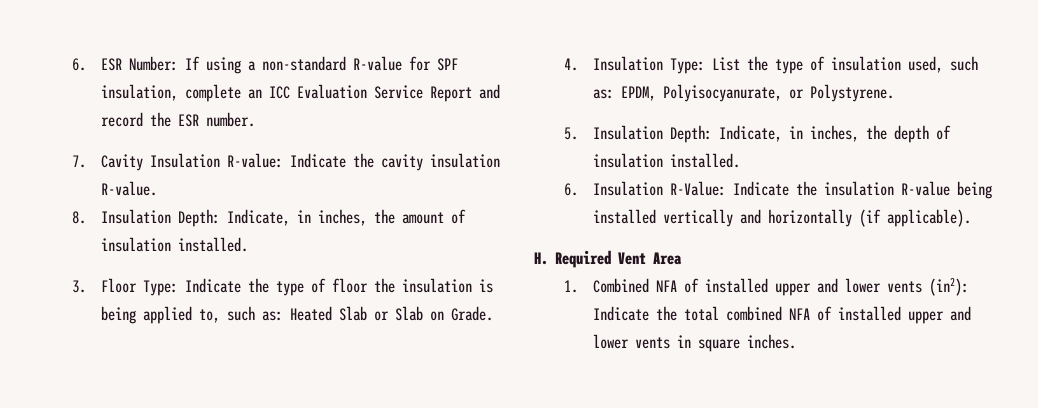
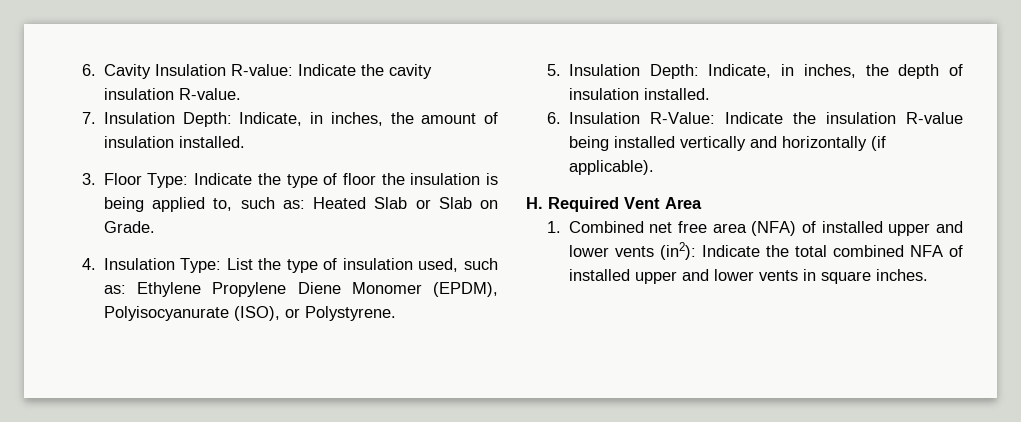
[71,56,459,74] [101,84,501,102] [101,112,256,127] [71,155,86,168] 6. ESR Number: If using a non-standard R-value for SPF insulation, complete an ICC Evaluation Service Report and record the ESR number. // 7. -> [81,64,96,76] 6.
[71,211,86,224] 8. -> [81,112,96,124] 7.
[621,84,783,102] EPDM, Polyisocyanurate, -> [136,282,499,297] [103,306,280,321] Ethylene Propylene Diene Monomer (EPDM), Polyisocyanurate (ISO),
[656,280,678,292] NFA -> [649,221,797,236] net free area (NFA)

